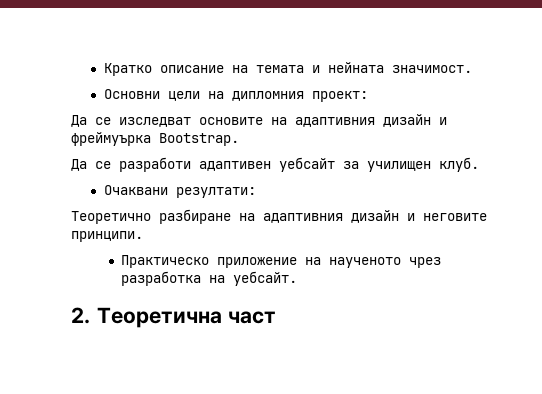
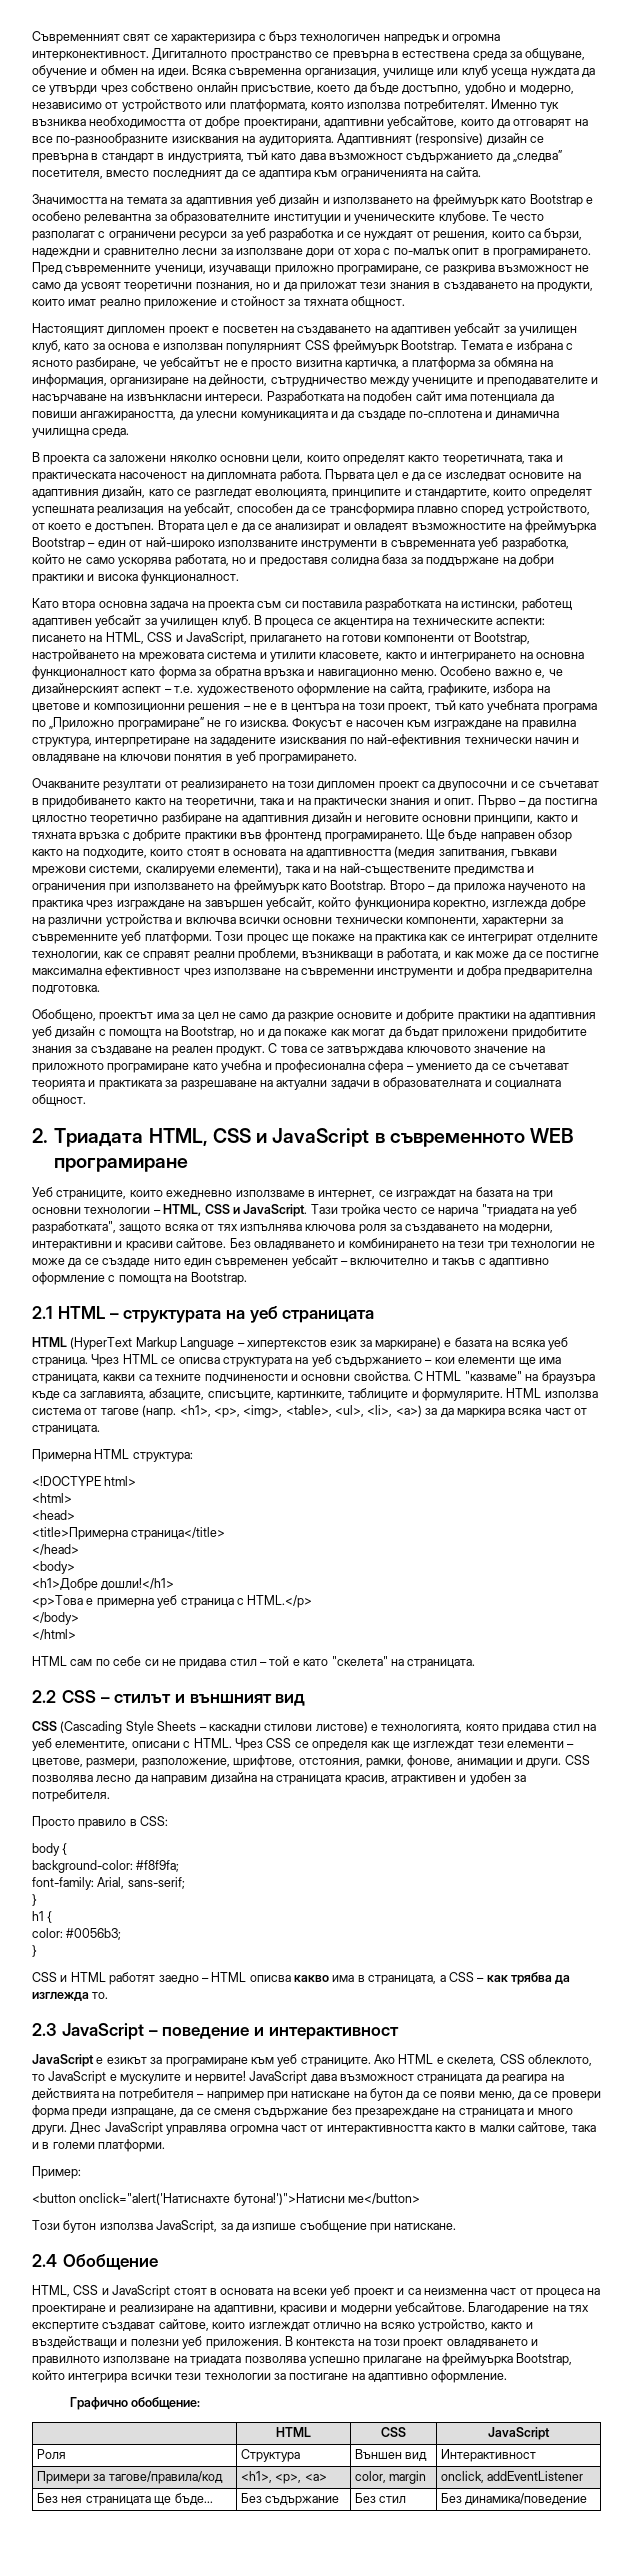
[103,62,472,76] [103,89,368,102] [71,115,87,127] Кратко описание на темата и нейната значимост. // Основни цели на дипломния проект: // Да -> [32,31,501,44] [32,48,586,61] [32,65,595,78] [32,82,574,95] [32,99,560,112] [32,116,588,129] [32,133,544,146] [32,150,563,163] [32,167,482,180] [32,194,593,207] [32,211,545,224] [32,228,583,241] [32,248,591,258] [32,262,590,275] [32,282,594,292] [32,296,405,309] [32,323,578,336] [32,340,573,353] [32,357,553,370] [32,374,599,387] [32,391,554,404] [32,411,559,421] [32,428,130,438] [32,452,563,465] [32,469,425,482] Съвременният свят се характеризира с бърз технологичен напредък и огромна интерконективност. Дигиталното пространство се превърна в естествена среда за общуване, обучение и обмен на идеи. Всяка съвременна организация, училище или клуб усеща нуждата да се утвърди чрез собствено онлайн присъствие, което да бъде достъпно, удобно и модерно, независимо от устройството или платформата, която използва потребителят. Именно тук възниква необходимостта от добре проектирани, адаптивни уебсайтове, които да отговарят на все по-разнообразните изисквания на аудиторията. Адаптивният (responsive) дизайн се превърна в стандарт в индустрията, тъй като дава възможност съдържанието да „следва” посетителя, вместо последният да се адаптира към ограниченията на сайта. // Значимостта на темата за адаптивния уеб дизайн и използването на фреймуърк като Bootstrap е особено релевантна за образователните институции и ученическите клубове. Те често разполагат с ограничени ресурси за уеб разработка и се нуждаят от решения, които са бързи, надеждни и сравнително лесни за използване дори от хора с по-малък опит в програмирането. Пред съвременните ученици, изучаващи приложно програмиране, се разкрива възможност не само да усвоят теоретични познания, но и да приложат тези знания в създаването на продукти, които имат реално приложение и стойност за тяхната общност. // Настоящият дипломен проект е посветен на създаването на адаптивен уебсайт за училищен клуб, като за основа е използван популярният CSS фреймуърк Bootstrap. Темата е избрана с ясното разбиране, че уебсайтът не е просто визитна картичка, а платформа за обмяна на информация, организиране на дейности, сътрудничество между учениците и преподавателите и насърчаване на извънкласни интереси. Разработката на подобен сайт има потенциала да повиши ангажираността, да улесни комуникацията и да създаде по-сплотена и динамична училищна среда. // В проекта са заложени няколко основни цели, които определят както теоретичната, така и практическата насоченост на дипломната работа. Първата цел е да
[383,114,447,127] [71,132,239,146] [71,157,191,172] дизайн и фреймуърка Bootstrap. // Да се разработи -> [102,486,592,499] [32,503,590,516] [32,520,597,533] [32,537,569,550] [32,554,554,567] [32,571,240,584] [32,598,572,611] дизайн, като се разгледат еволюцията, принципите и стандартите, които определят успешната реализация на уебсайт, способен да се трансформира плавно според устройството, от което е достъпен. Втората цел е да се анализират и овладеят възможностите на фреймуърка Bootstrap – един от най-широко използваните инструменти в съвременната уеб разработка, който не само ускорява работата, но и предоставя солидна база за поддържане на добри практики и висока функционалност. // Като втора основна задача на проекта съм си поставила разработката на истински, работещ
[103,185,256,198] [71,211,151,224] // Очаквани резултати: // Теоретично -> [253,615,546,628] [32,632,531,645] [32,649,585,662] [32,666,563,679] [32,683,550,696] [32,700,597,713] [32,717,576,730] [32,734,580,747] [32,751,358,764] [32,778,599,791] [32,795,597,808] [32,815,159,825] В процеса се акцентира на техническите аспекти: писането на HTML, CSS и JavaScript, прилагането на готови компоненти от Bootstrap, настройването на мрежовата система и утилити класовете, както и интегрирането на основна функционалност като форма за обратна връзка и навигационно меню. Особено важно е, че дизайнерският аспект – т.е. художественото оформление на сайта, графиките, избора на цветове и композиционни решения – не е в центъра на този проект, тъй като учебната програма по „Приложно програмиране” не го изисква. Фокусът е насочен към изграждане на правилна структура, интерпретиране на зададените изисквания по най-ефективния технически начин и овладяване на ключови понятия в уеб програмирането. // Очакваните резултати от реализирането на този дипломен проект са двупосочни и се съчетават в придобиването както на теоретични, така и на практически знания и опит. Първо – да постигна цялостно теоретично
[71,231,143,242] [121,255,442,268] [121,271,298,286] [71,307,276,328] принципи. // Практическо приложение на наученото чрез разработка на уебсайт. // 2. Теоретична част -> [422,815,579,825] [32,829,573,842] [32,846,558,858] [32,863,535,876] [32,880,585,893] [32,897,586,910] [32,914,563,927] [32,931,598,944] [32,948,600,961] [32,965,593,978] [32,985,100,994] [32,1009,597,1022] [32,1026,587,1039] [32,1043,545,1056] [32,1060,570,1073] [32,1077,562,1090] [32,1094,86,1106] [32,1128,575,1147] [54,1158,189,1172] [32,1187,553,1200] [32,1204,578,1217] [32,1221,554,1234] [32,1238,595,1251] [32,1255,549,1268] [32,1272,247,1285] [32,1306,375,1323] [32,1337,568,1350] [32,1354,561,1367] [32,1371,595,1384] [32,1388,598,1401] [32,1405,587,1418] [32,1425,100,1435] [32,1449,193,1462] [32,1476,137,1486] [32,1493,72,1503] [32,1510,75,1520] [32,1527,226,1540] [32,1544,79,1555] [32,1561,75,1574] [32,1578,175,1591] [32,1595,313,1608] [32,1612,79,1625] [32,1629,76,1640] [32,1656,476,1669] [32,1690,306,1706] [32,1721,596,1734] [32,1738,575,1751] [32,1755,590,1768] [32,1772,527,1785] [32,1789,110,1802] [32,1816,169,1829] [32,1843,68,1856] [32,1860,180,1873] [32,1877,185,1890] [32,1894,37,1906] [32,1911,53,1923] [32,1928,122,1940] [32,1945,37,1957] [32,1972,571,1985] [32,1992,109,2001] [32,2023,399,2040] [32,2054,592,2067] [32,2071,564,2084] [32,2088,601,2101] [32,2105,573,2118] [32,2122,596,2135] [32,2139,166,2152] [32,2166,81,2179] [32,2193,421,2206] [32,2220,457,2233] [32,2254,159,2270] [32,2285,601,2298] [32,2302,590,2315] [32,2319,533,2332] [32,2336,539,2349] [32,2353,573,2366] [32,2370,508,2383] [69,2397,201,2410] [276,2427,311,2437] [380,2427,406,2437] [487,2427,550,2440] [37,2449,67,2459] [241,2449,301,2462] [355,2449,428,2461] [441,2449,537,2462] [37,2471,223,2484] [241,2471,327,2484] [355,2471,427,2484] [441,2471,584,2483] [37,2493,213,2506] [241,2493,340,2506] [355,2493,407,2503] [441,2493,588,2505] основни принципи, както и тяхната връзка с добрите практики във фронтенд програмирането. Ще бъде направен обзор както на подходите, които стоят в основата на адаптивността (медия запитвания, гъвкави мрежови системи, скалируеми елементи), така и на най-съществените предимства и ограничения при използването на фреймуърк като Bootstrap. Второ – да приложа наученото на практика чрез изграждане на завършен уебсайт, който функционира коректно, изглежда добре на различни устройства и включва всички основни технически компоненти, характерни за съвременните уеб платформи. Този процес ще покаже на практика как се интегрират отделните технологии, как се справят реални проблеми, възникващи в работата, и как може да се постигне максимална ефективност чрез използване на съвременни инструменти и добра предварителна подготовка. // Обобщено, проектът има за цел не само да разкрие основите и добрите практики на адаптивния уеб дизайн с помощта на Bootstrap, но и да покаже как могат да бъдат приложени придобитите знания за създаване на реален продукт. С това се затвърждава ключовото значение на приложното програмиране като учебна и професионална сфера – умението да се съчетават теорията и практиката за разрешаване на актуални задачи в образователната и социалната общност. // 2. Триадата HTML, CSS и JavaScript в съвременното WEB програмиране // Уеб страниците, които ежедневно използваме в интернет, се изграждат на базата на три основни технологии – HTML, CSS и JavaScript. Тази тройка често се нарича "триадата на уеб разработката", защото всяка от тях изпълнява ключова роля за създаването на модерни, интерактивни и красиви сайтове. Без овладяването и комбинирането на тези три технологии не може да се създаде нито един съвременен уебсайт – включително и такъв с адаптивно оформление с помощта на Bootstrap. // 2.1 HTML – структурата на уеб страницата // HTML (HyperText Markup Language – хипертекстов език за маркиране) e базата на всяка уеб страница. Чрез HTML се описва структурата на уеб съдържанието – кои елементи ще има страницата, какви са техните подчинености и основни свойства. С HTML "казваме" на браузъра къде са заглавията, абзаците, списъците, картинките, таблиците и формулярите. HTML използва система от тагове (напр. <h1>, <p>, <img>, <table>, <ul>, <li>, <a>) за да маркира всяка част от страницата. // Примерна HTML структура: // <!DOCTYPE html> // <html> // <head> // <title>Примерна страница</title> // </head> // <body> // <h1>Добре дошли!</h1> // <p>Това е примерна уеб страница с HTML.</p> // </body> // </html> // HTML сам по себе си не придава стил – той е като "скелета" на страницата. // 2.2 CSS – стилът и външният вид // CSS (Cascading Style Sheets – каскадни стилови листове) e технологията, която придава стил на уеб елементите, описани с HTML. Чрез CSS се определя как ще изглеждат тези елементи – цветове, размери, разположение, шрифтове, отстояния, рамки, фонове, анимации и други. CSS позволява лесно да направим дизайна на страницата красив, атрактивен и удобен за потребителя. // Просто правило в CSS: // body { // background-color: #f8f9fa; // font-family: Arial, sans-serif; // } // h1 { // color: #0056b3; // } // CSS и HTML работят заедно – HTML описва какво има в страницата, а CSS – как трябва да изглежда то. // 2.3 JavaScript – поведение и интерактивност // JavaScript e езикът за програмиране към уеб страниците. Ако HTML e скелета, CSS облеклото, то JavaScript e мускулите и нервите! JavaScript дава възможност страницата да реагира на действията на потребителя – например при натискане на бутон да се появи меню, да се провери форма преди изпращане, да се сменя съдържание без презареждане на страницата и много други. Днес JavaScript управлява огромна част от интерактивността както в малки сайтове, така и в големи платформи. // Пример: // <button onclick="alert('Натиснахте бутона!')">Натисни ме</button> // Този бутон използва JavaScript, за да изпише съобщение при натискане. // 2.4 Обобщение // HTML, CSS и JavaScript стоят в основата на всеки уеб проект и са неизменна част от процеса на проектиране и реализиране на адаптивни, красиви и модерни уебсайтове. Благодарение на тях експертите създават сайтове, които изглеждат отлично на всяко устройство, както и въздействащи и полезни уеб приложения. В контекста на този проект овладяването и правилното използване на триадата позволява успешно прилагане на фреймуърка Bootstrap, който интегрира всички тези технологии за постигане на адаптивно оформление. // Графично обобщение: // | HTML | CSS | JavaScript // Роля | Структура | Външен вид | Интерактивност // Примери за тагове/правила/код | <h1>, <p>, <a> | color, margin | onclick, addEventListener // Без нея страницата ще бъде... | Без съдържание | Без стил | Без динамика/поведение

